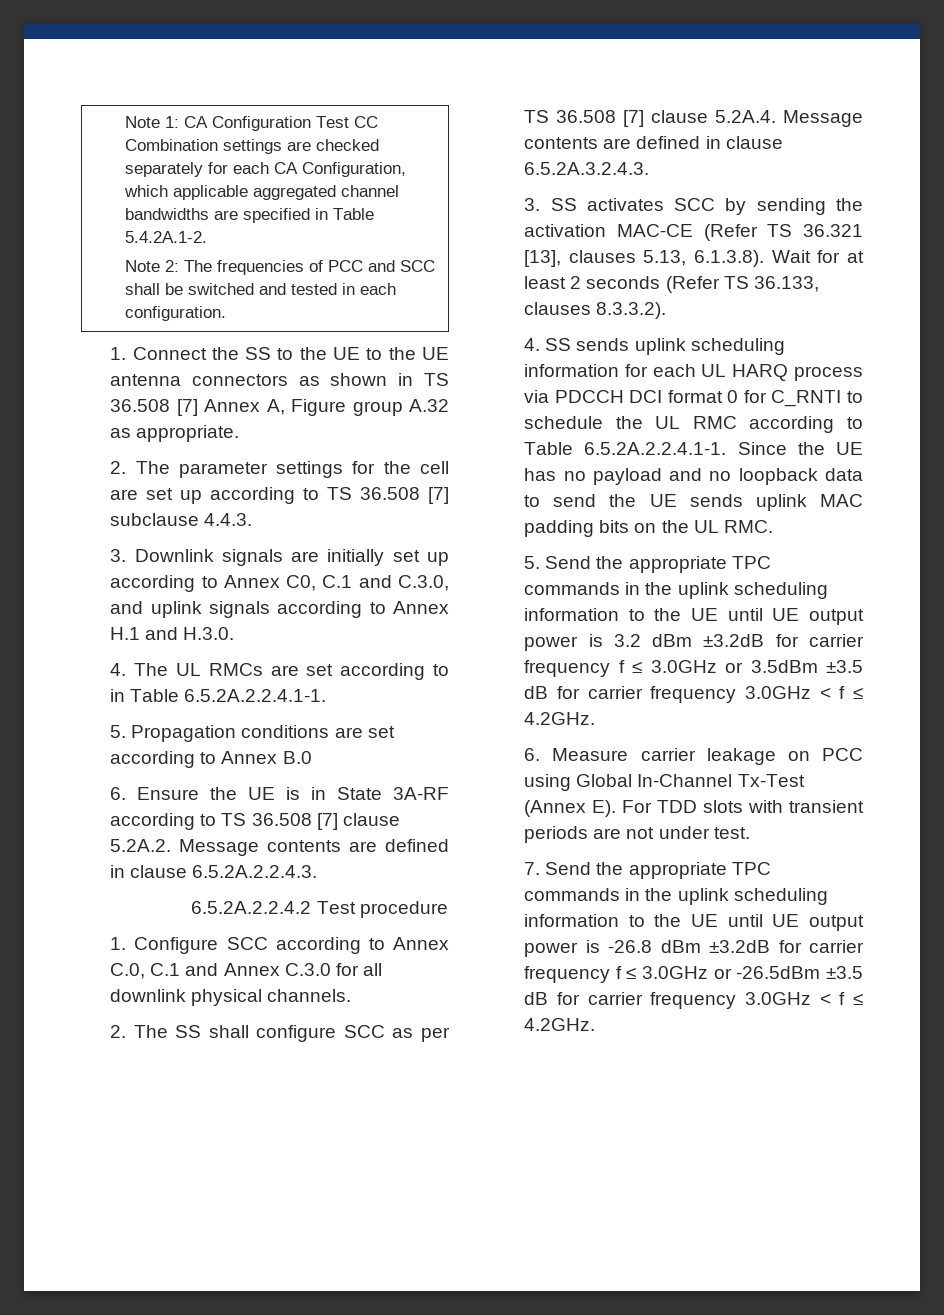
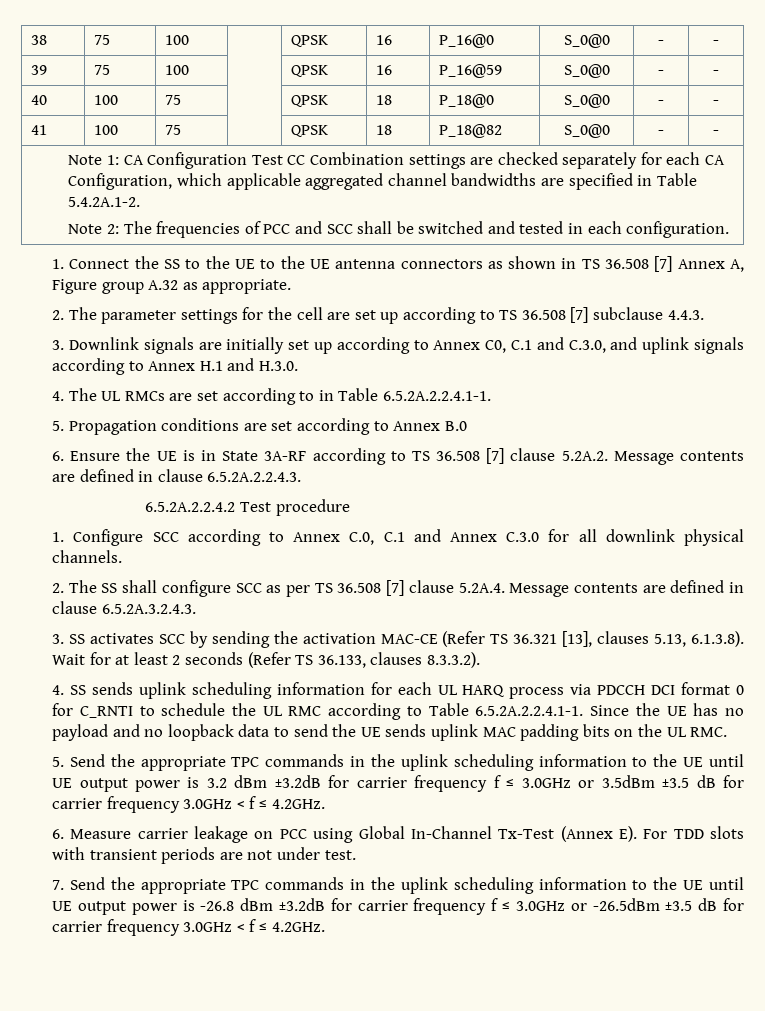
(125, 122) none -> [31,35,48,45] [94,35,111,45] [165,35,190,45] [291,35,329,47] [376,35,393,45] [439,34,495,48] [563,34,610,48] [658,40,664,45] [713,40,719,45] [31,65,48,75] [94,65,111,75] [165,65,190,75] [291,65,329,77] [376,65,393,75] [439,64,503,78] [563,64,610,78] [658,70,664,75] [713,70,719,75] [31,95,48,105] [94,95,119,105] [165,95,182,105] [291,95,329,107] [376,95,393,105] [439,94,495,108] [563,94,610,108] [658,100,664,105] [713,100,719,105] [31,125,48,135] [94,125,119,135] [165,125,182,135] [291,125,329,137] [376,125,393,135] [439,124,503,138] [563,124,610,138] [658,130,664,135] [713,130,719,135] 38 | 75 | 100 | | QPSK | 16 | P_16@0 | S_0@0 | - | - // 39 | 75 | 100 | | QPSK | 16 | P_16@59 | S_0@0 | - | - // 40 | 100 | 75 | | QPSK | 18 | P_18@0 | S_0@0 | - | - // 41 | 100 | 75 | | QPSK | 18 | P_18@82 | S_0@0 | - | - //

